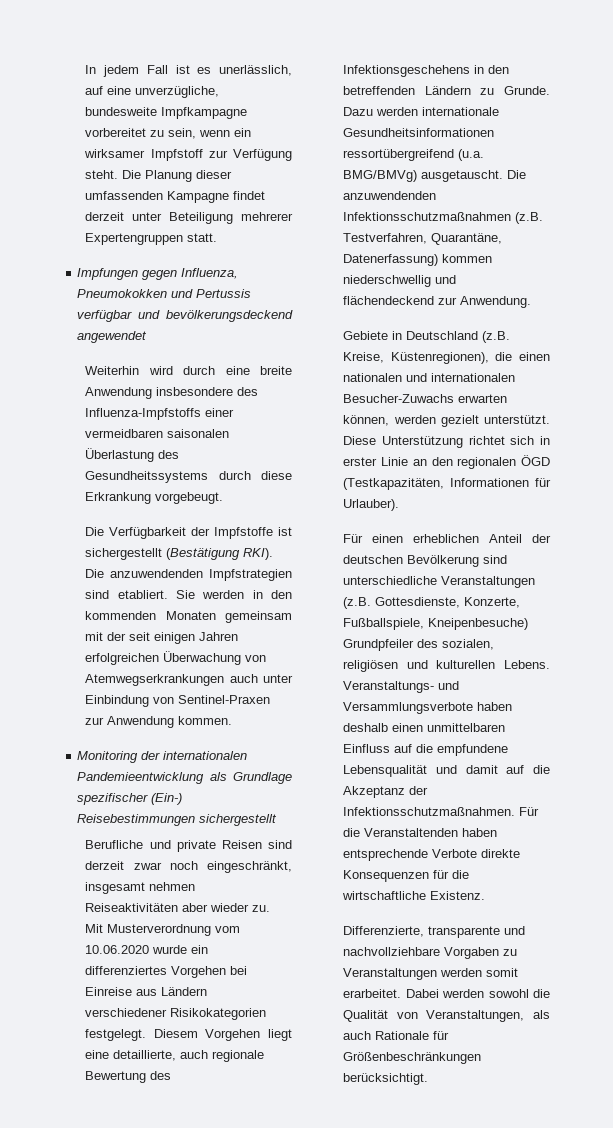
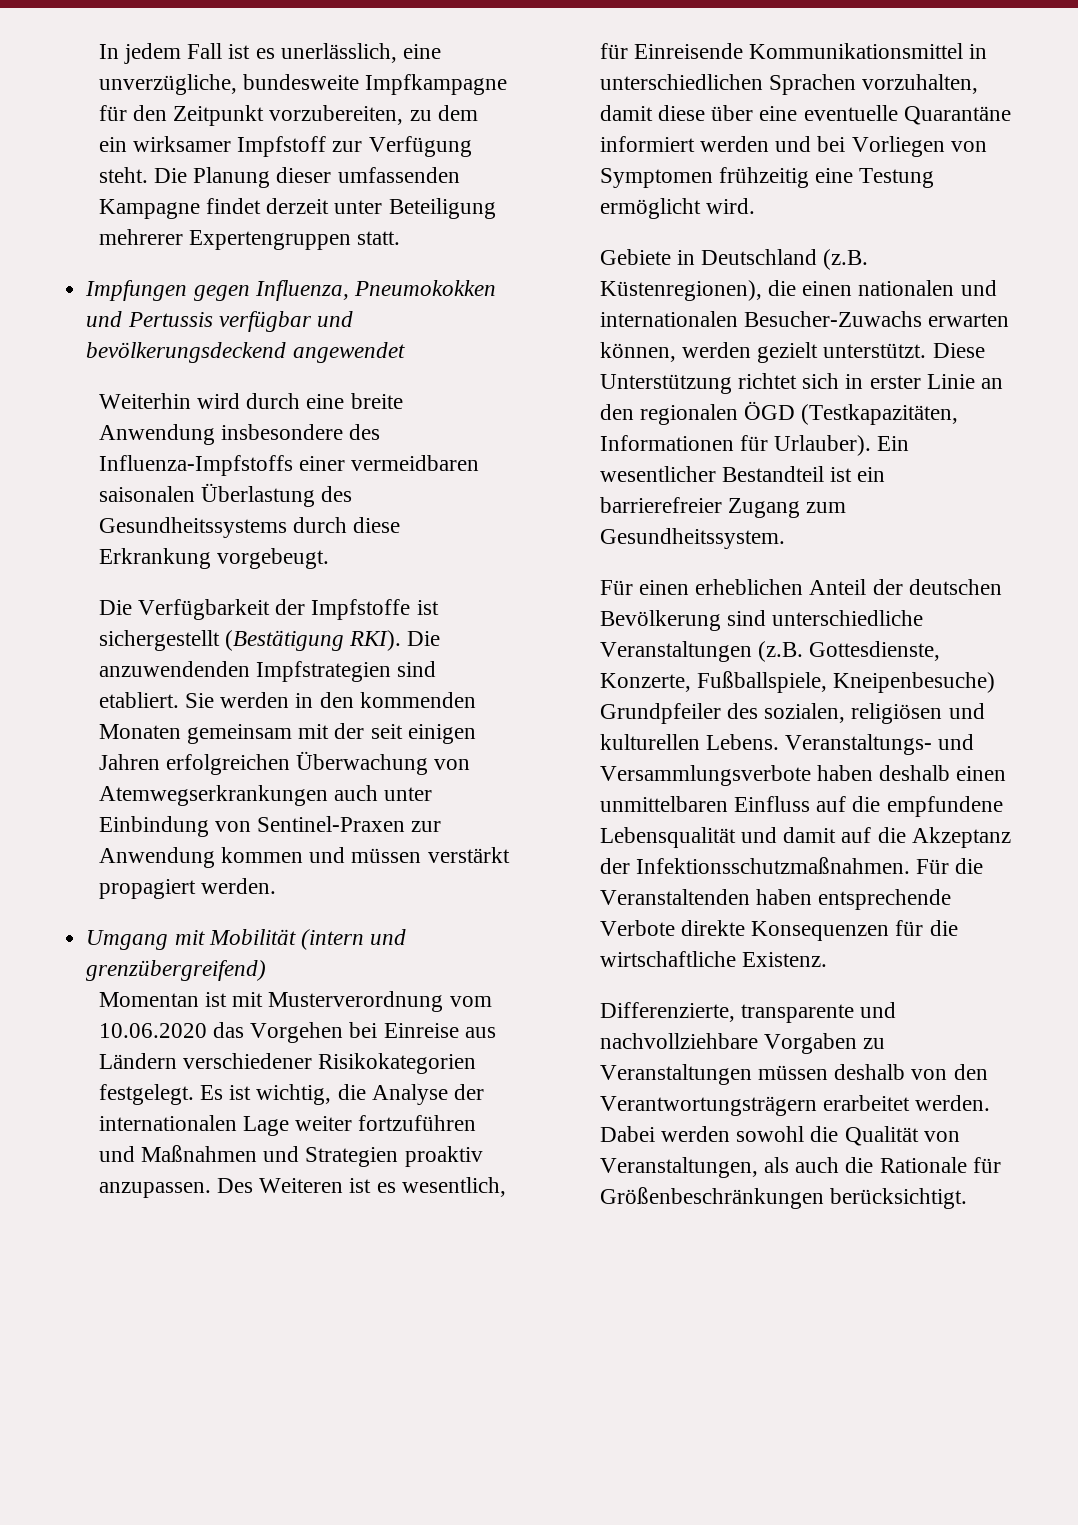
[85,86,104,95] auf -> (397, 53) none
[85,128,231,139] vorbereitet zu sein, wenn -> [98,105,478,126] für den Zeitpunkt vorzubereiten, zu dem
[178,716,233,725] [77,751,248,763] [77,772,292,784] [77,793,183,805] [77,814,278,826] [85,840,292,852] [85,861,292,873] [85,882,196,894] [85,903,271,912] [85,924,241,936] [85,945,209,954] [85,966,168,975] kommen. // Monitoring der internationalen Pandemieentwicklung als Grundlage spezifischer (Ein-) Reisebestimmungen sichergestellt // Berufliche und private Reisen sind derzeit zwar noch eingeschränkt, insgesamt nehmen Reiseaktivitäten aber wieder zu. Mit Musterverordnung vom 10.06.2020 wurde ein differenziertes -> [221,847,510,863] [98,878,277,899] [86,929,407,950] [86,960,267,981] [98,991,492,1012] [98,1022,245,1038] kommen und müssen verstärkt propagiert werden. // Umgang mit Mobilität (intern und grenzübergreifend) // Momentan ist mit Musterverordnung vom 10.06.2020 das
[153,1029,292,1041] [85,1050,265,1062] [85,1071,172,1083] [343,65,510,77] [343,86,550,95] [343,107,500,116] [343,128,495,137] [343,149,485,161] [343,170,527,182] [343,191,437,200] [343,212,544,224] [343,233,503,245] [343,254,493,266] [343,275,457,287] [343,296,532,308] Diesem Vorgehen liegt eine detaillierte, auch regionale Bewertung des Infektionsgeschehens in den betreffenden Ländern zu Grunde. Dazu werden internationale Gesundheitsinformationen ressortübergreifend (u.a. BMG/BMVg) ausgetauscht. Die anzuwendenden Infektionsschutzmaßnahmen (z.B. Testverfahren, Quarantäne, Datenerfassung) kommen niederschwellig und flächendeckend zur Anwendung. -> [200,1084,485,1105] [98,1115,477,1136] [98,1145,483,1167] [98,1177,506,1198] [599,43,988,59] [599,74,979,95] [599,105,1011,125] [599,136,987,157] [599,167,935,188] [599,198,756,219] Es ist wichtig, die Analyse der internationalen Lage weiter fortzuführen und Maßnahmen und Strategien proaktiv anzupassen. Des Weiteren ist es wesentlich, für Einreisende Kommunikationsmittel in unterschiedlichen Sprachen vorzuhalten, damit diese über eine eventuelle Quarantäne informiert werden und bei Vorliegen von Symptomen frühzeitig eine Testung ermöglicht wird.
[343,352,385,363] Kreise, -> (869, 259) none
(400, 505) none -> [877,436,910,451] [599,466,886,482] [599,497,847,518] [599,528,785,549] Ein wesentlicher Bestandteil ist ein barrierefreier Zugang zum Gesundheitssystem.
[440,968,519,977] [343,989,402,998] werden somit erarbeitet. -> [758,1064,988,1080] [599,1095,991,1116] müssen deshalb von den Verantwortungsträgern erarbeitet werden.
(372, 1035) none -> [845,1157,874,1173] die

